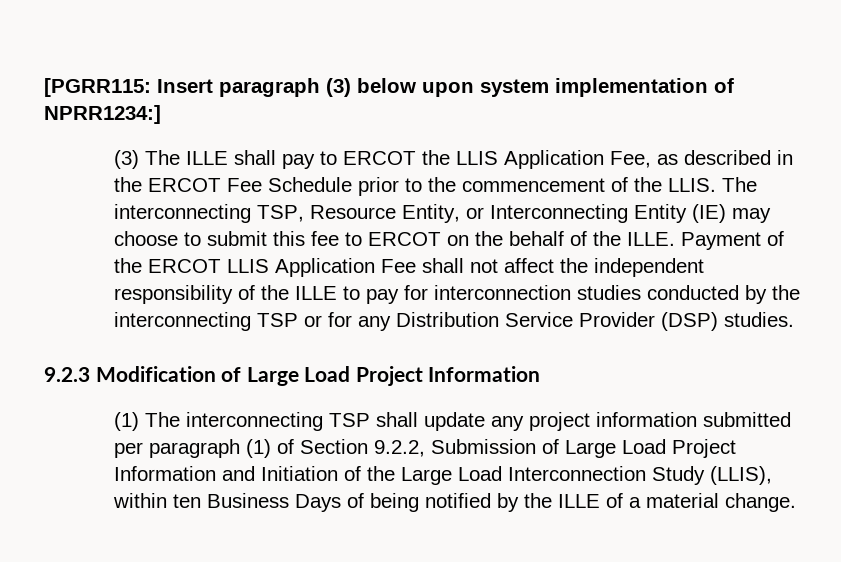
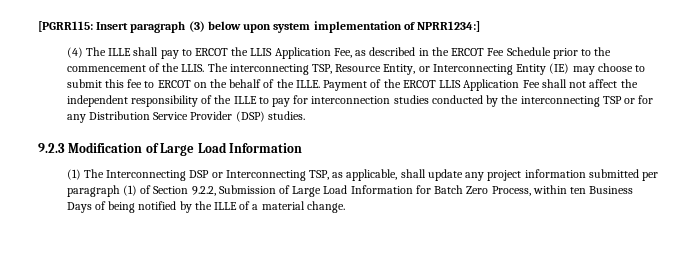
[113,150,139,169] (3) -> [66,47,83,58] (4)
[355,366,423,386] Project -> (227, 147) none
[185,412,370,431] interconnecting TSP -> [106,169,398,181] Interconnecting DSP or Interconnecting TSP, as applicable,
[671,439,736,458] [113,466,772,485] Project Information and Initiation of the Large Load Interconnection Study (LLIS), -> [350,185,531,196] Information for Batch Zero Process,

